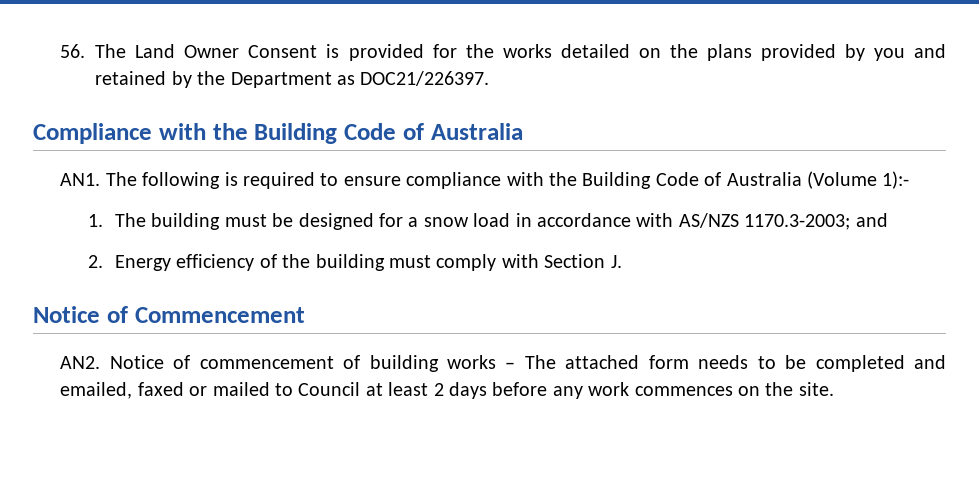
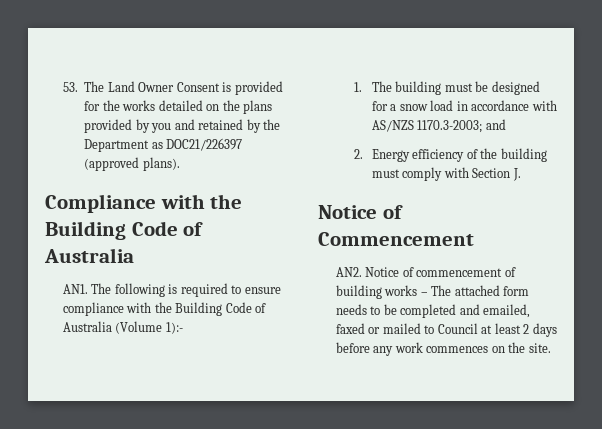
[60,44,86,58] 56. -> [62,82,78,92] 53.
[360,71,490,86] DOC21/226397. -> [166,138,243,151] [84,157,180,171] DOC21/226397 (approved plans).

